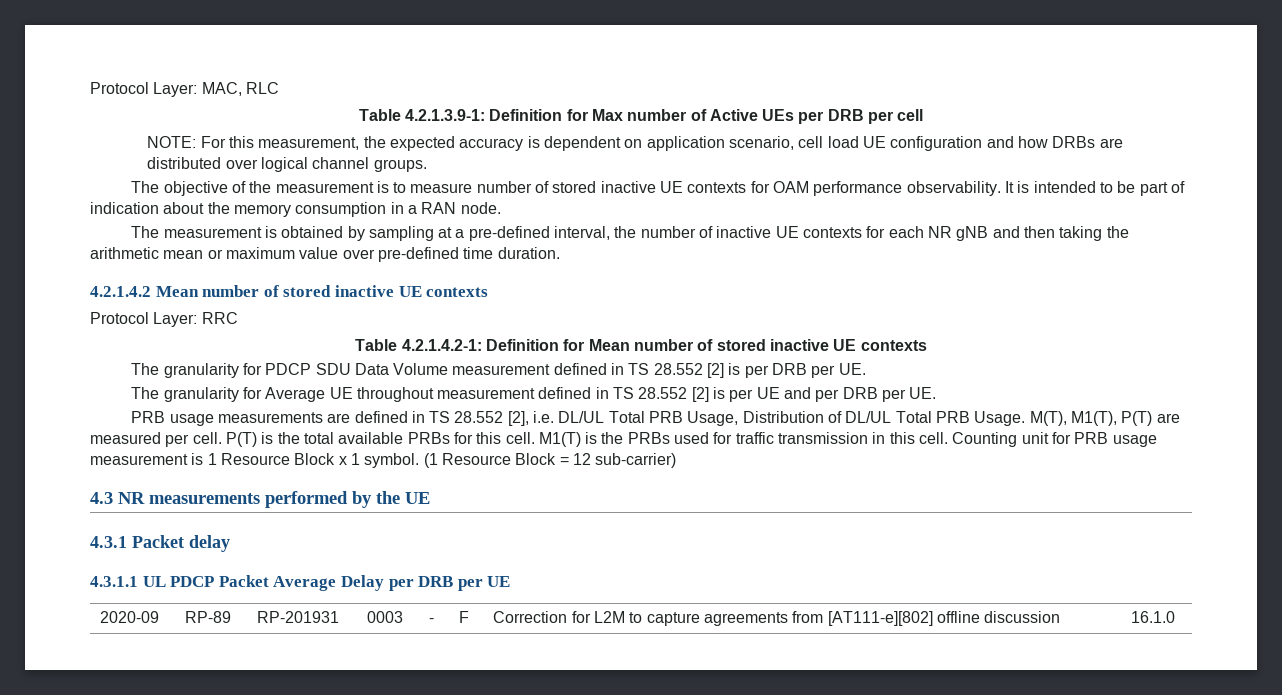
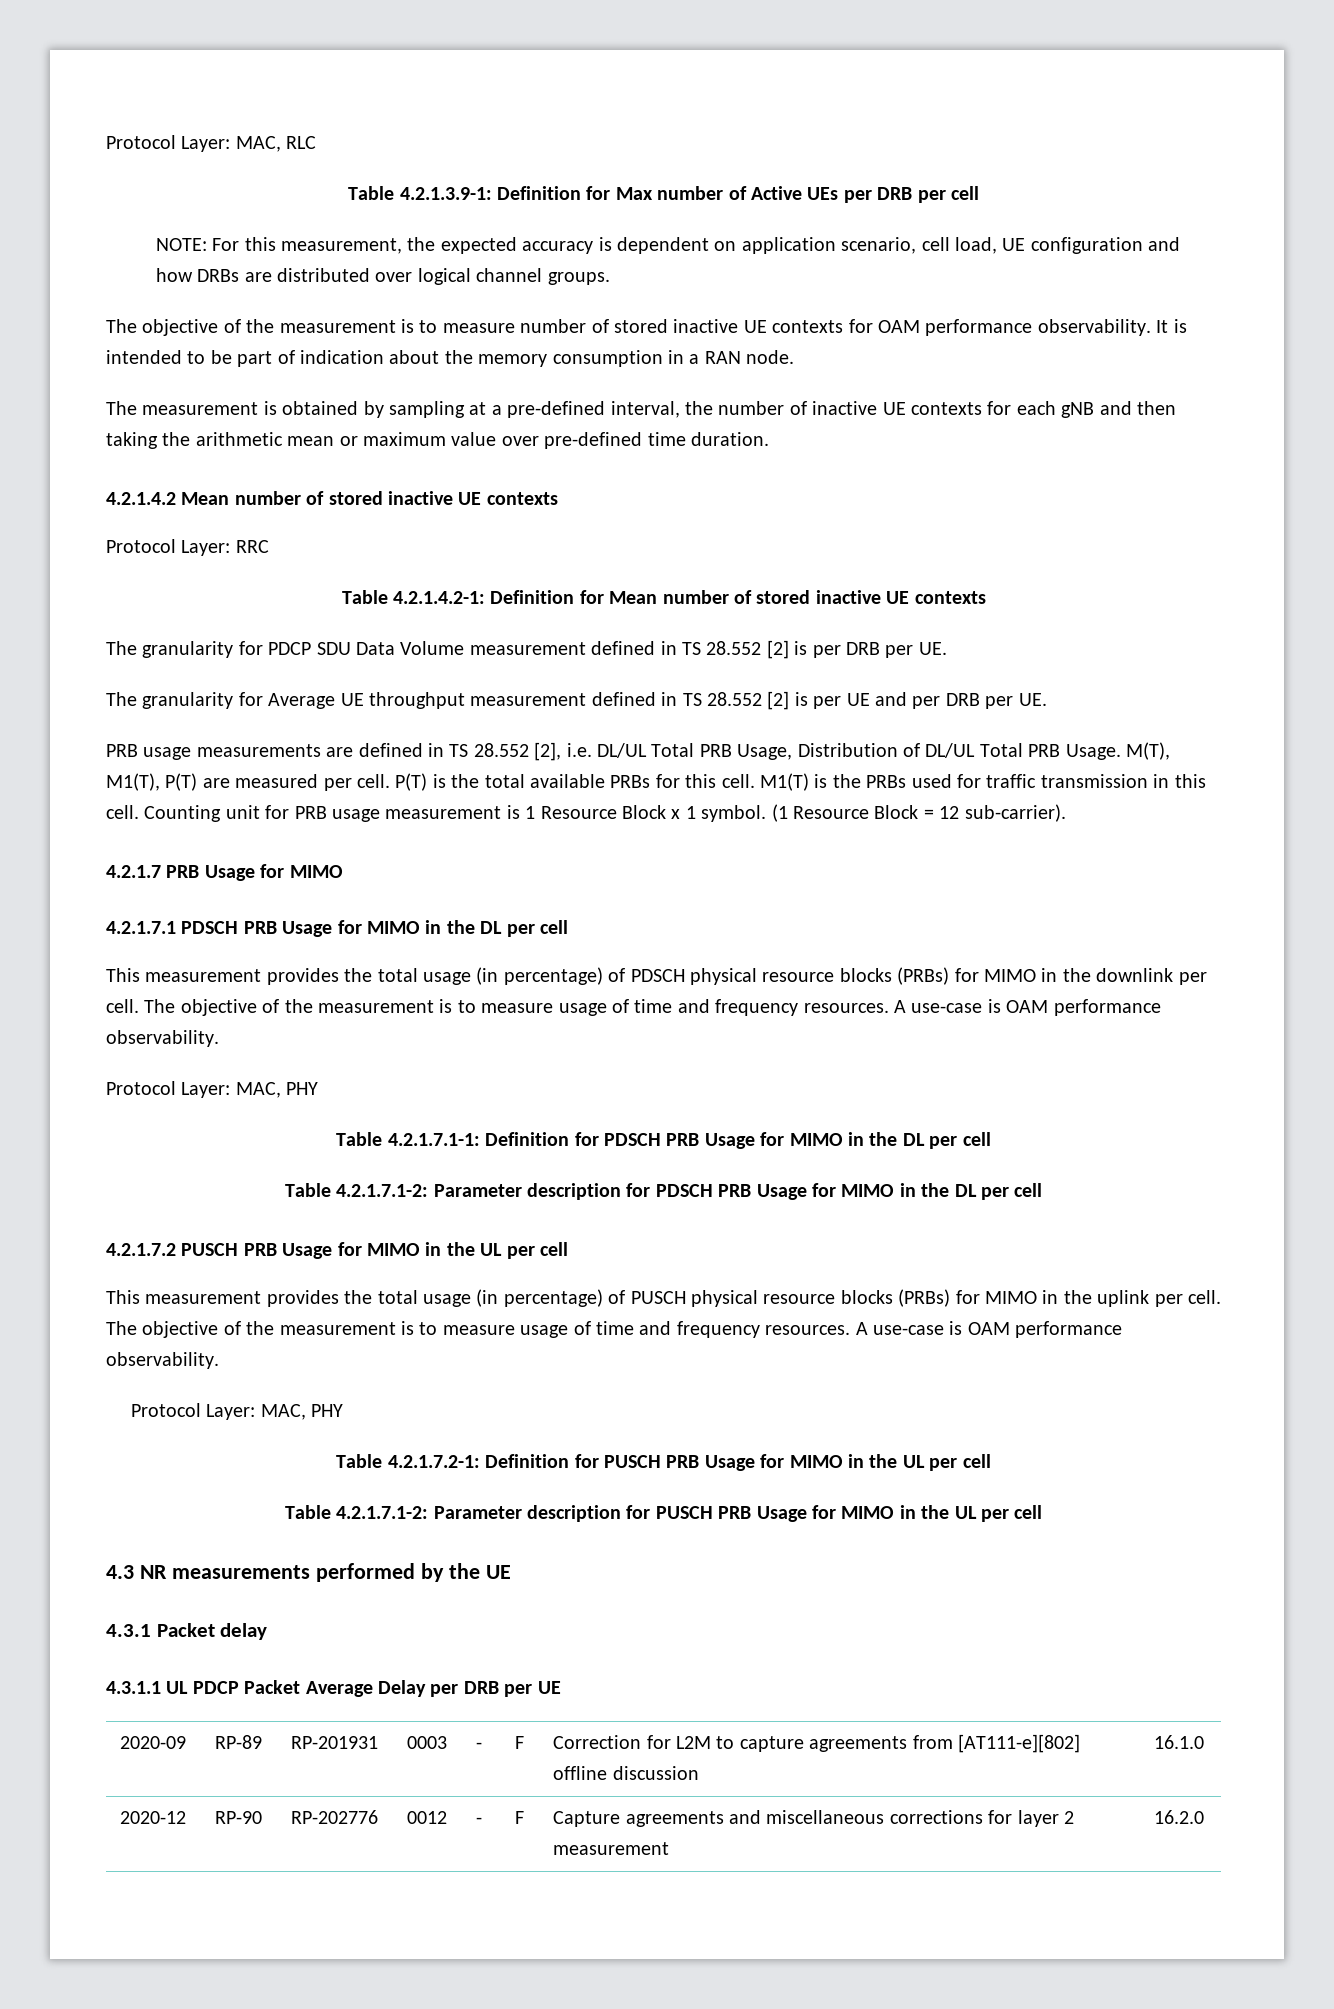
[827,136,859,148] load -> [954,237,997,254] load,
[927,226,952,238] NR -> (1056, 408) none
[356,387,434,402] throughout -> [369,692,465,709] throughput
[595,453,677,468] sub-carrier) -> [964,804,1066,822] [106,864,343,881] [106,920,568,937] [106,967,1207,985] [106,999,1161,1016] [106,1030,219,1047] [106,1081,319,1098] [336,1132,991,1149] [284,1183,1043,1200] [106,1242,568,1259] [106,1289,1221,1307] [106,1321,1123,1338] [106,1352,219,1369] [130,1403,344,1420] [336,1454,991,1471] [284,1505,1043,1522] sub-carrier). // 4.2.1.7 PRB Usage for MIMO // 4.2.1.7.1 PDSCH PRB Usage for MIMO in the DL per cell // This measurement provides the total usage (in percentage) of PDSCH physical resource blocks (PRBs) for MIMO in the downlink per cell. The objective of the measurement is to measure usage of time and frequency resources. A use-case is OAM performance observability. // Protocol Layer: MAC, PHY // Table 4.2.1.7.1-1: Definition for PDSCH PRB Usage for MIMO in the DL per cell // Table 4.2.1.7.1-2: Parameter description for PDSCH PRB Usage for MIMO in the DL per cell // 4.2.1.7.2 PUSCH PRB Usage for MIMO in the UL per cell // This measurement provides the total usage (in percentage) of PUSCH physical resource blocks (PRBs) for MIMO in the uplink per cell. The objective of the measurement is to measure usage of time and frequency resources. A use-case is OAM performance observability. // Protocol Layer: MAC, PHY // Table 4.2.1.7.2-1: Definition for PUSCH PRB Usage for MIMO in the UL per cell // Table 4.2.1.7.1-2: Parameter description for PUSCH PRB Usage for MIMO in the UL per cell
(1176, 617) none -> [120,1811,187,1824] [215,1811,263,1824] [291,1810,379,1824] [407,1811,448,1824] [476,1817,483,1824] [515,1811,525,1824] [553,1810,1074,1827] [553,1842,670,1855] [1154,1810,1205,1824] // 2020-12 | RP-90 | RP-202776 | 0012 | - | F | Capture agreements and miscellaneous corrections for layer 2 measurement | 16.2.0

